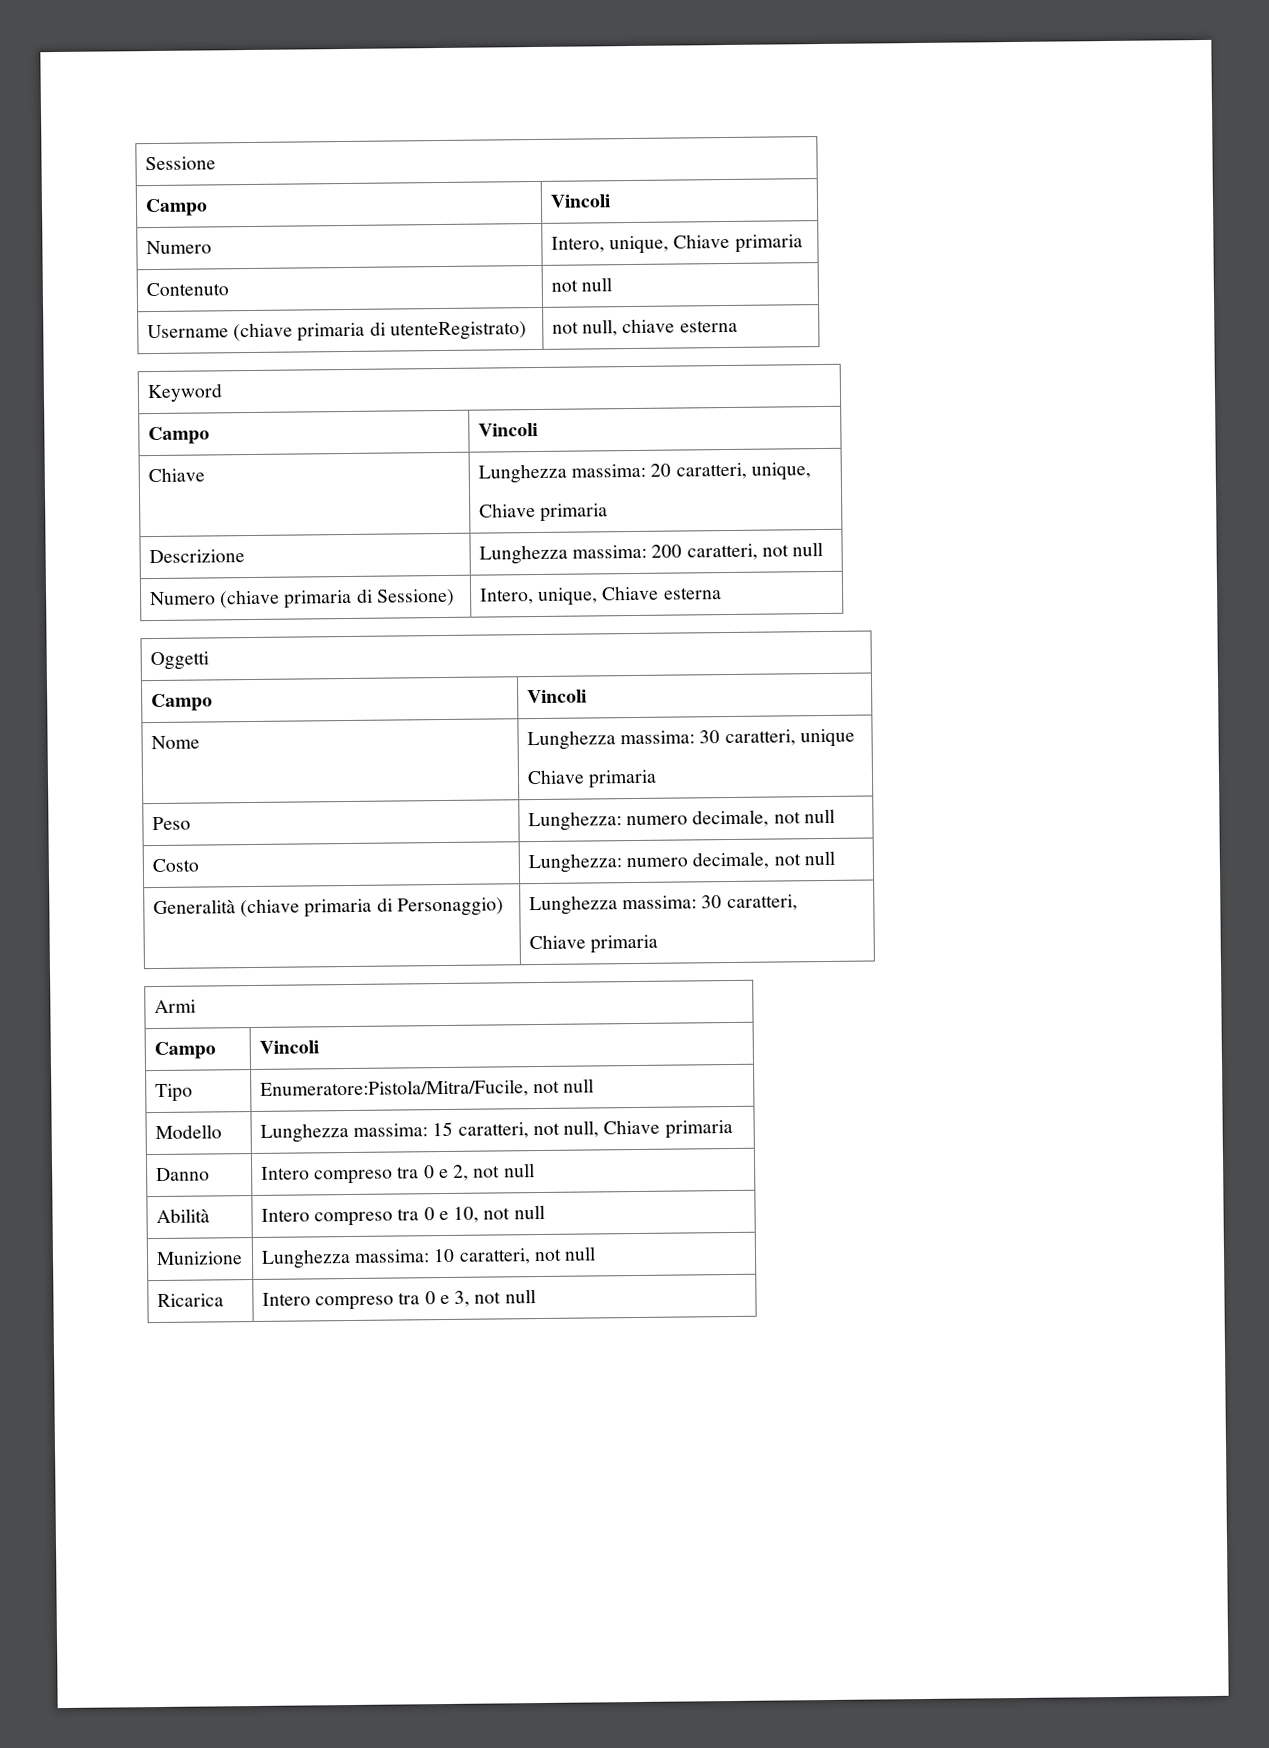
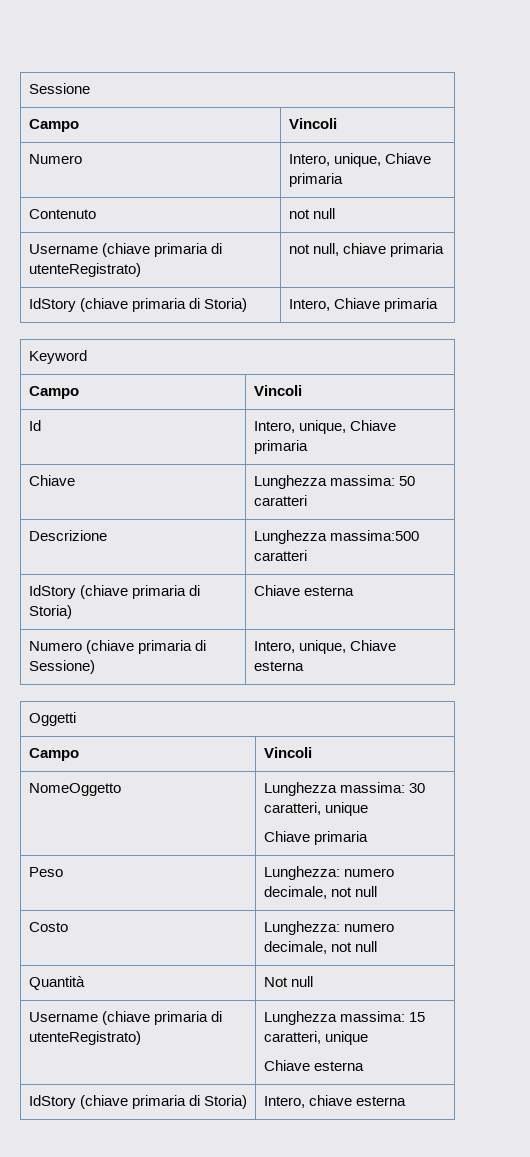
[679,319,738,333] [146,383,223,403] [147,426,210,445] [477,422,538,437] [147,467,205,483] [477,462,811,484] [478,503,609,522] [148,549,245,564] [478,542,824,565] esterna // Keyword // Campo | Vincoli // Chiave | Lunghezza massima: 20 caratteri, unique, // Chiave primaria // Descrizione | Lunghezza massima: 200 caratteri, not null -> [390,243,445,257] [28,298,248,312] [288,298,438,312] [28,350,87,364] [28,386,79,399] [253,385,302,396] [28,420,41,431] [253,420,396,434] [253,440,308,454] [28,475,75,486] [253,475,415,489] [253,495,307,506] [28,530,107,541] [253,530,419,544] [253,550,307,561] [28,585,201,599] [28,605,72,619] [253,585,354,596] primaria // IdStory (chiave primaria di Storia) | Intero, Chiave primaria // Keyword // Campo | Vincoli // Id | Intero, unique, Chiave primaria // Chiave | Lunghezza massima: 50 caratteri // Descrizione | Lunghezza massima:500 caratteri // IdStory (chiave primaria di Storia) | Chiave esterna
[150,735,200,750] Nome -> [28,783,121,796] NomeOggetto
[152,897,504,918] [528,894,798,916] [528,934,659,954] [153,999,196,1014] [153,1041,216,1060] [258,1040,319,1054] [154,1083,193,1103] [259,1078,595,1099] [154,1124,222,1140] [259,1119,733,1143] [155,1167,210,1182] [260,1163,535,1185] [155,1208,210,1224] [260,1204,545,1227] [155,1251,243,1266] [260,1246,597,1269] [156,1293,224,1308] [261,1289,536,1311] Generalità (chiave primaria di Personaggio) | Lunghezza massima: 30 caratteri, // Chiave primaria // Armi // Campo | Vincoli // Tipo | Enumeratore:Pistola/Mitra/Fucile, not null // Modello | Lunghezza massima: 15 caratteri, not null, Chiave primaria // Danno | Intero compreso tra 0 e 2, not null // Abilità | Intero compreso tra 0 e 10, not null // Munizione | Lunghezza massima: 10 caratteri, not null // Ricarica | Intero compreso tra 0 e 3, not null -> [28,976,85,990] [263,976,313,987] [28,1011,223,1025] [28,1031,141,1045] [263,1011,425,1025] [263,1031,368,1045] [263,1060,364,1071] [28,1095,248,1109] [263,1095,406,1108] Quantità | Not null // Username (chiave primaria di utenteRegistrato) | Lunghezza massima: 15 caratteri, unique // Chiave esterna // IdStory (chiave primaria di Storia) | Intero, chiave esterna

